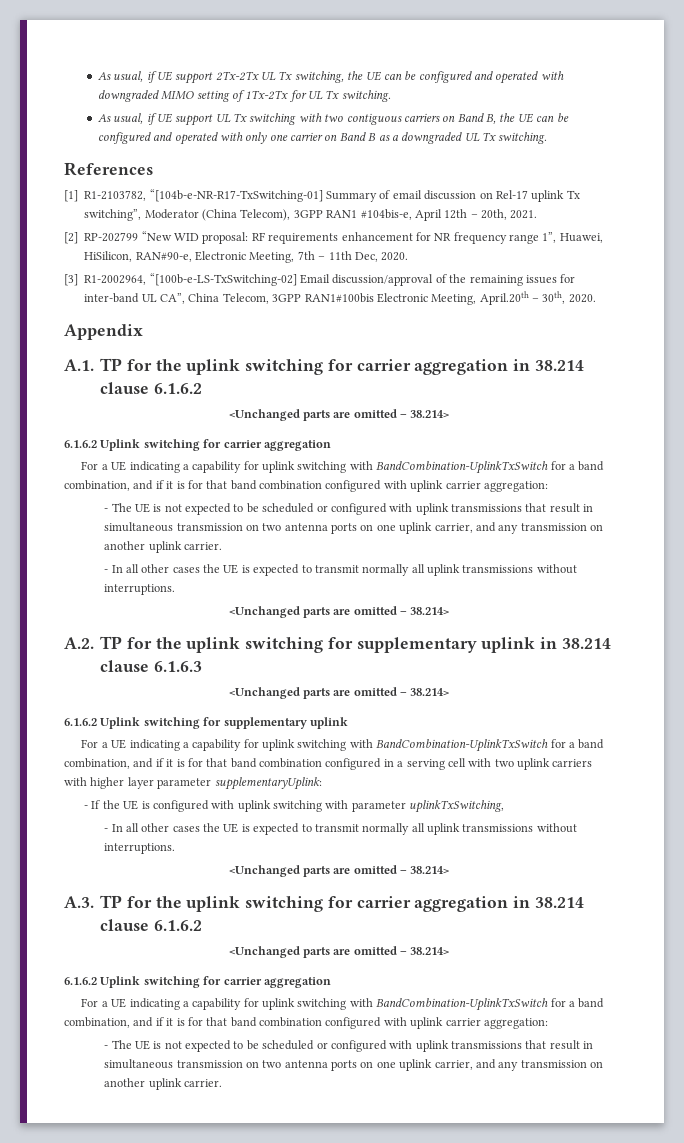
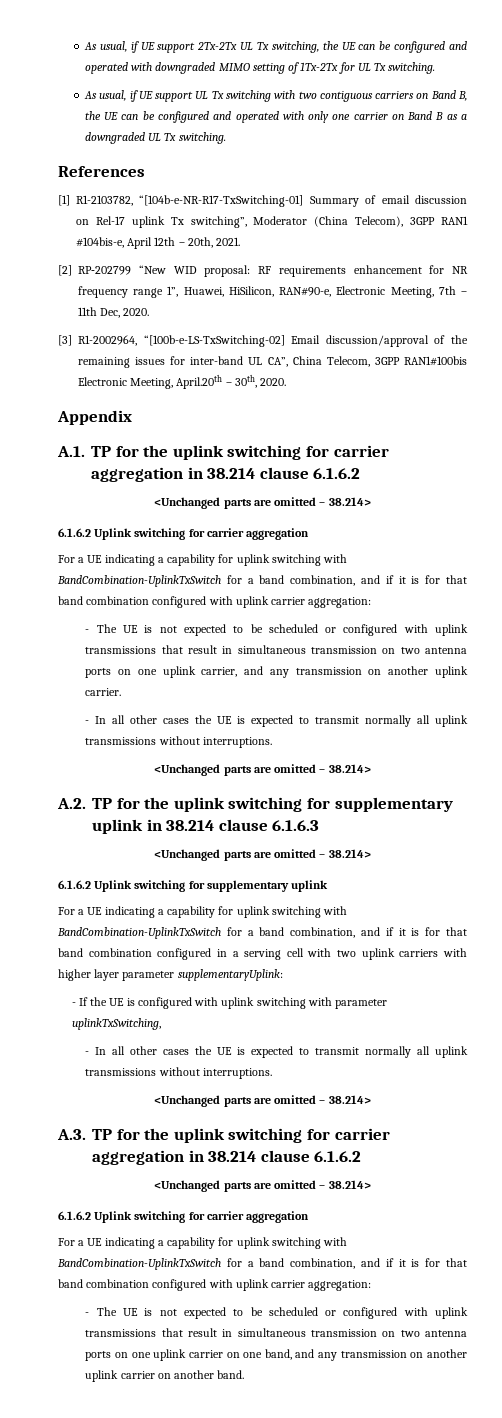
[434,1059,604,1071] [104,1078,222,1090] carrier, and any transmission on another uplink carrier. -> [188,1349,468,1361] [85,1370,245,1382] carrier on one band, and any transmission on another uplink carrier on another band.

